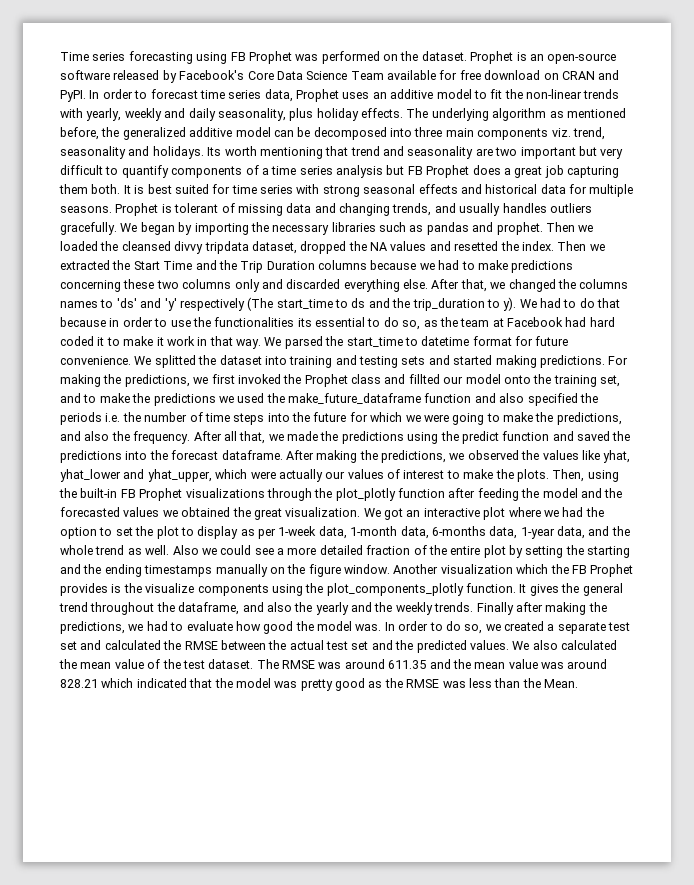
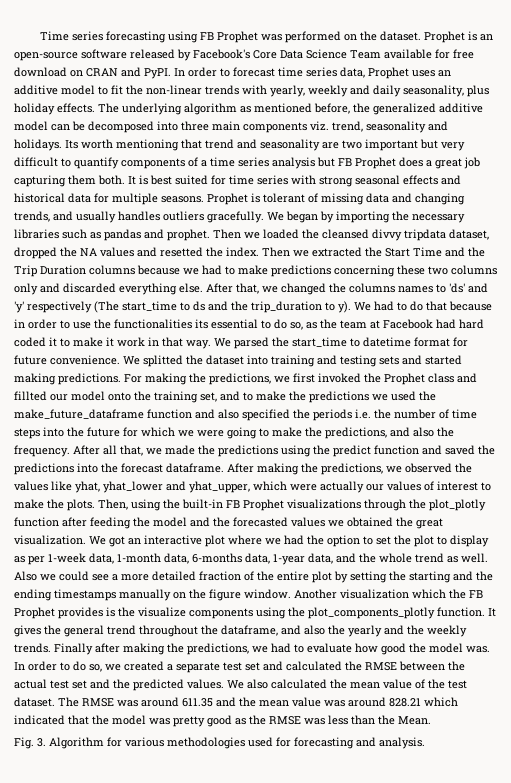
(578, 683) none -> [14,737,425,749] // Fig. 3. Algorithm for various methodologies used for forecasting and analysis.

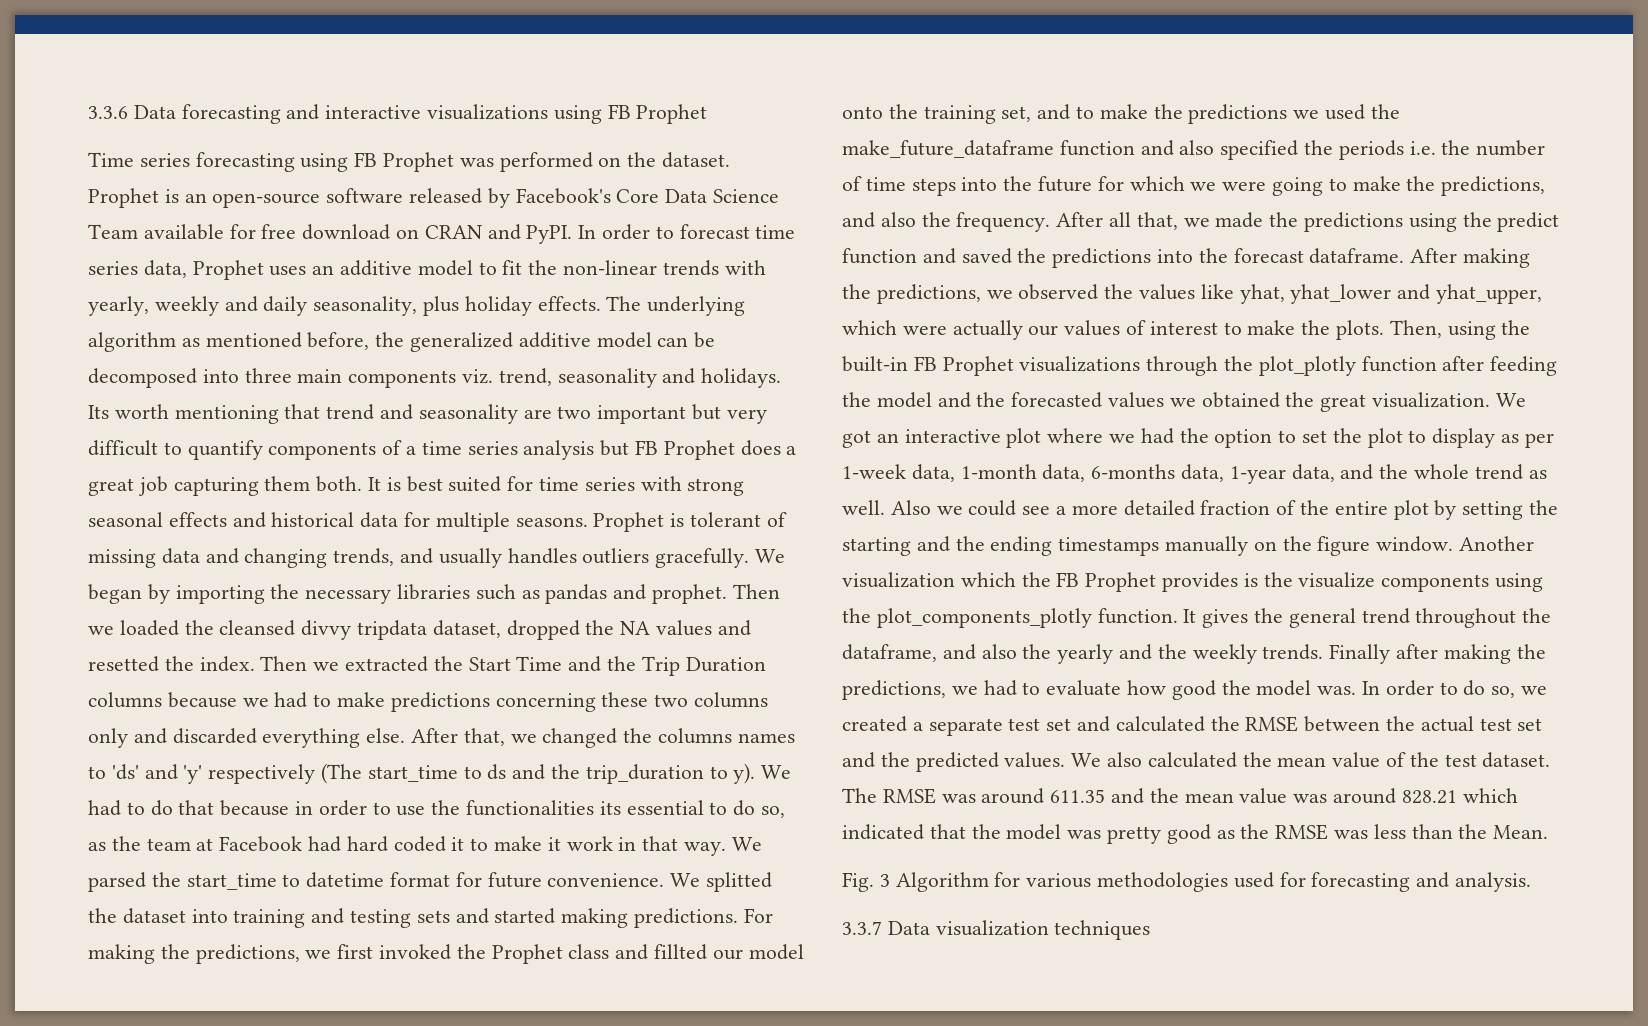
(40, 36) none -> [88,104,708,124] 3.3.6 Data forecasting and interactive visualizations using FB Prophet //
[37,738,46,747] 3. -> [879,874,890,887] 3
(425, 743) none -> [842,920,1151,940] // 3.3.7 Data visualization techniques

